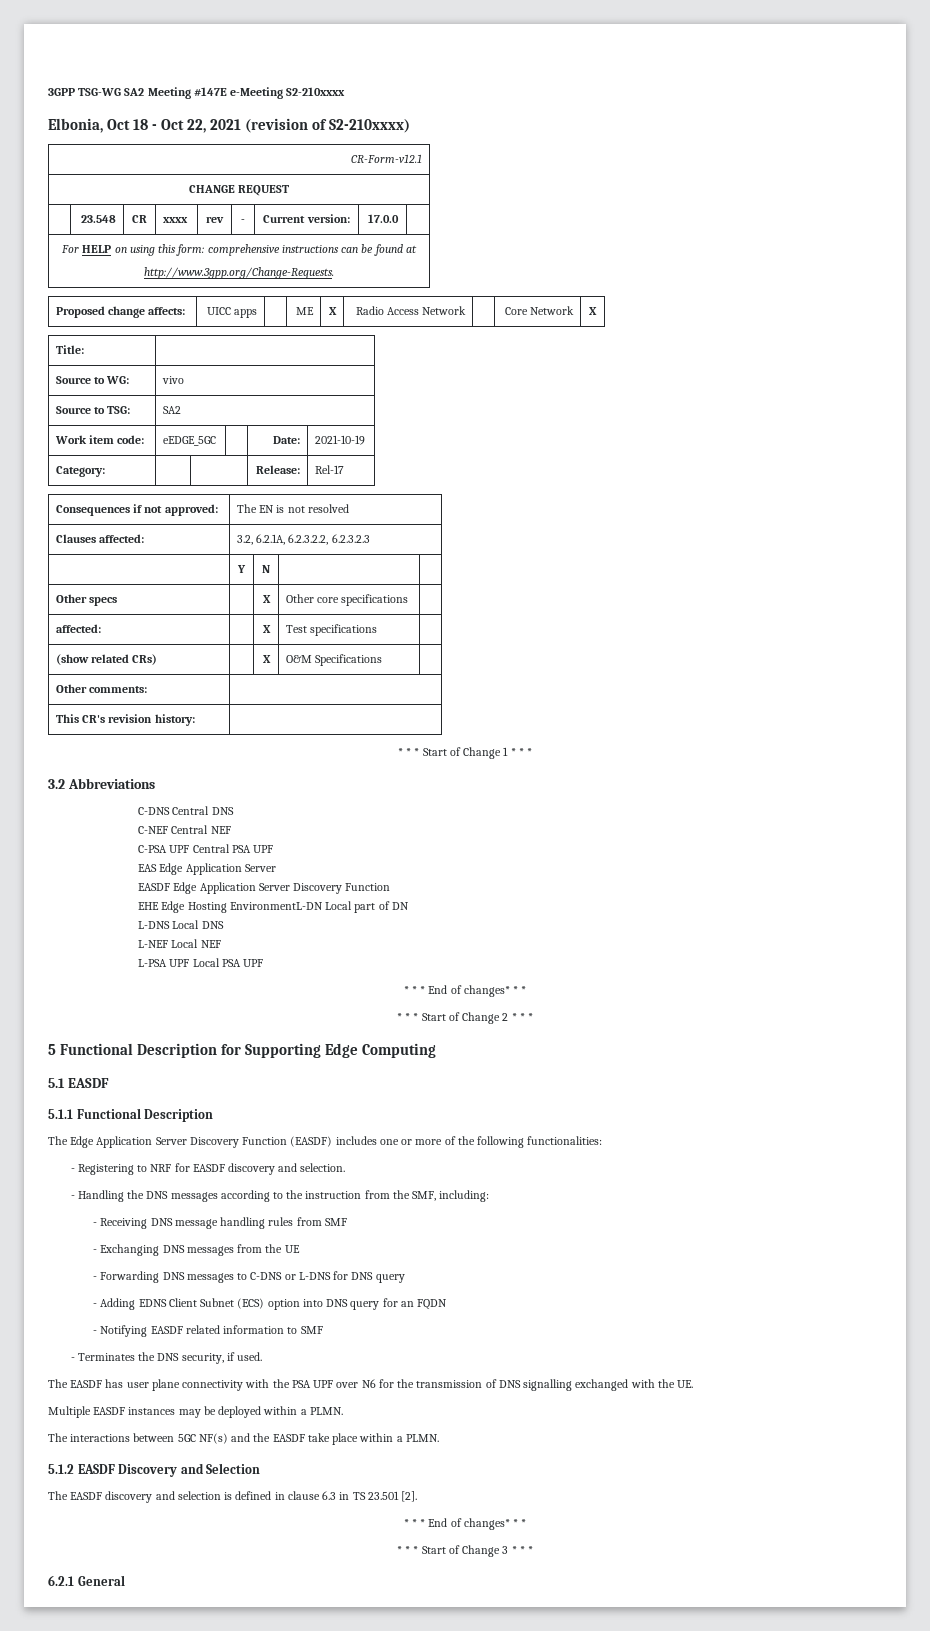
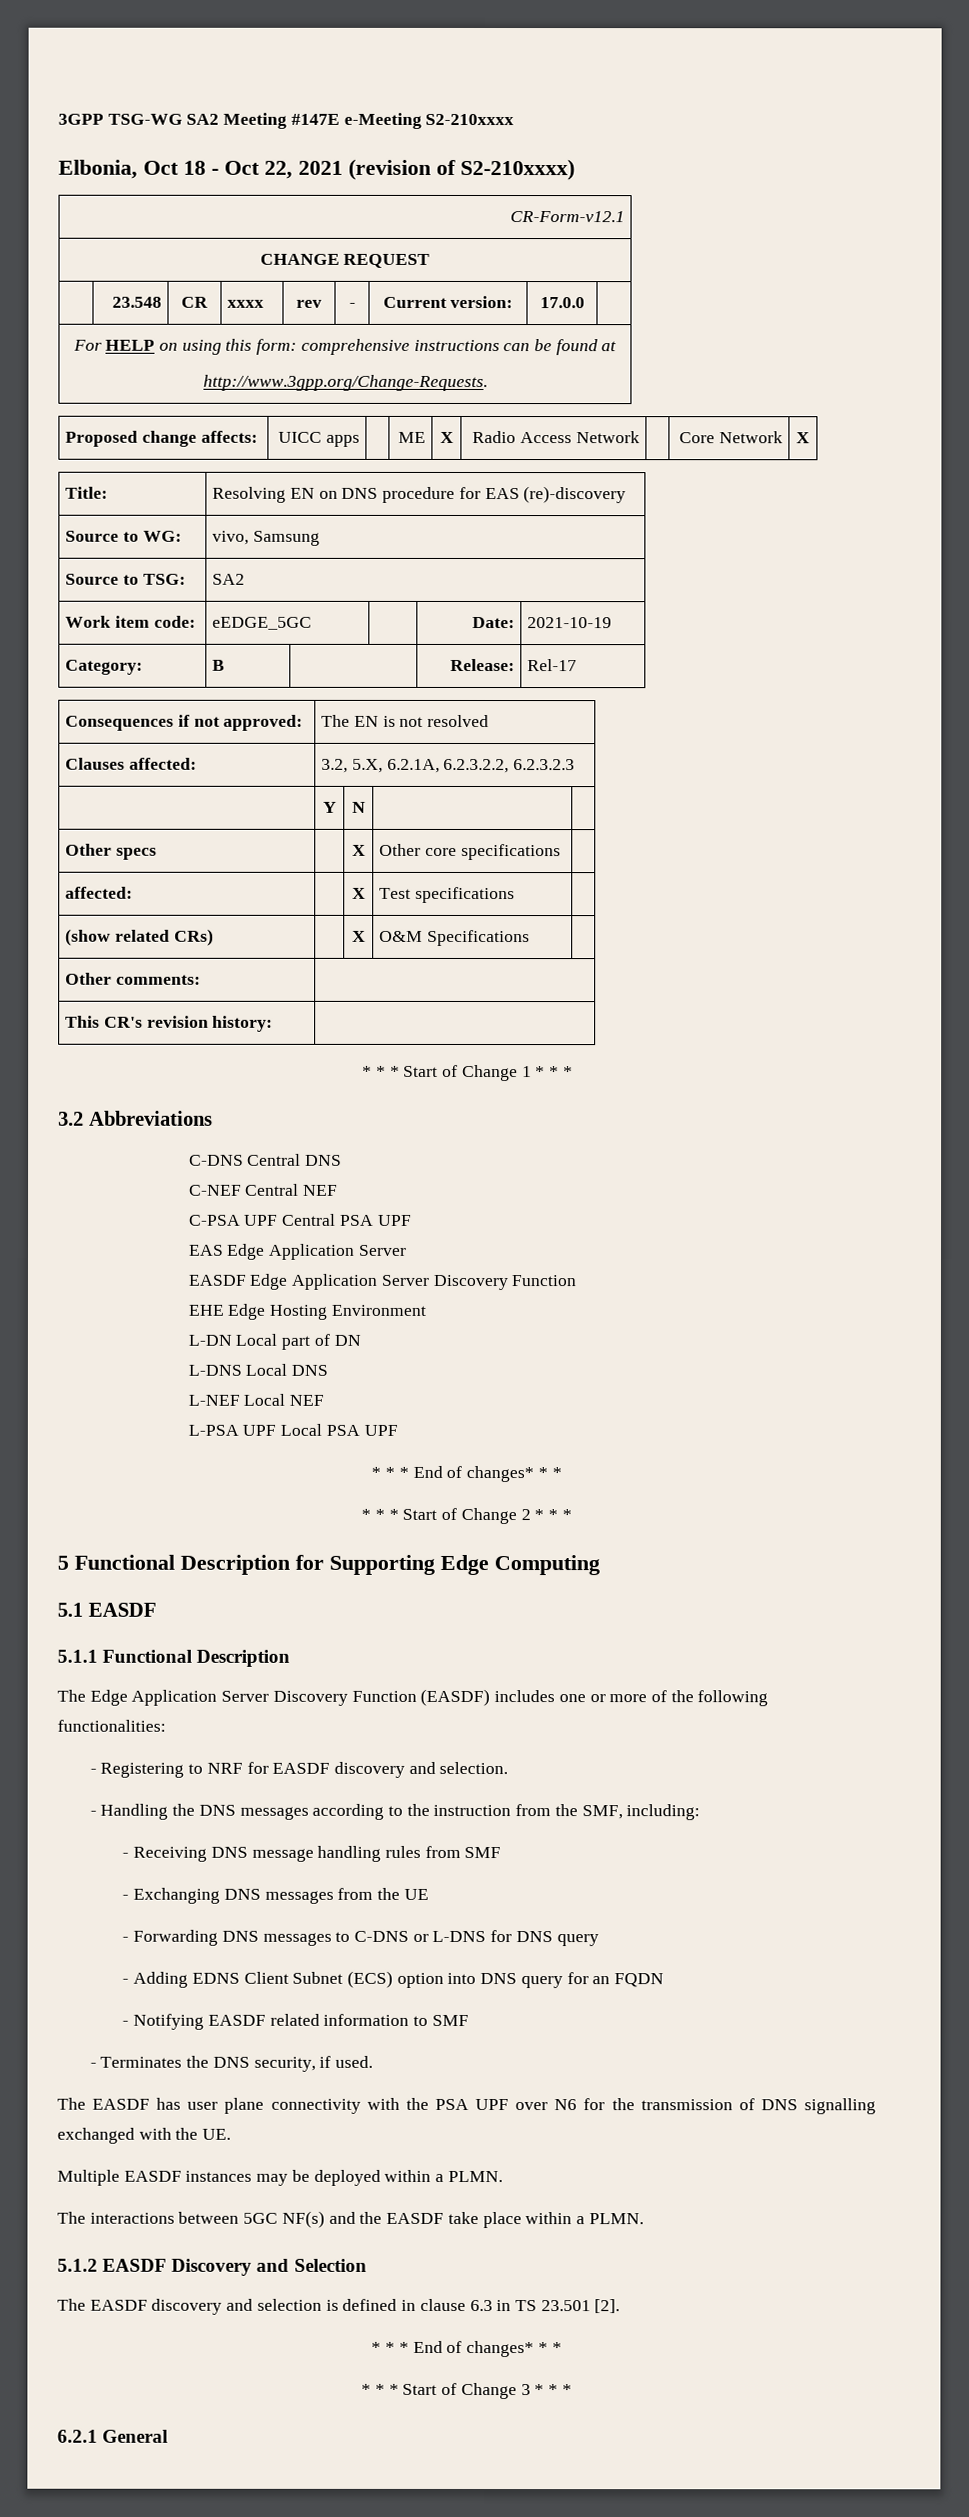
(84, 349) none -> [212,486,627,504] Resolving EN on DNS procedure for EAS (re)-discovery
[161,376,184,384] vivo -> [212,530,321,546] vivo, Samsung
(105, 471) none -> [212,659,226,671] B
(253, 540) none -> [352,758,384,773] 5.X,
[229,902,323,910] EnvironmentL-DN -> [330,1304,426,1316] [187,1334,232,1346] Environment // L-DN

